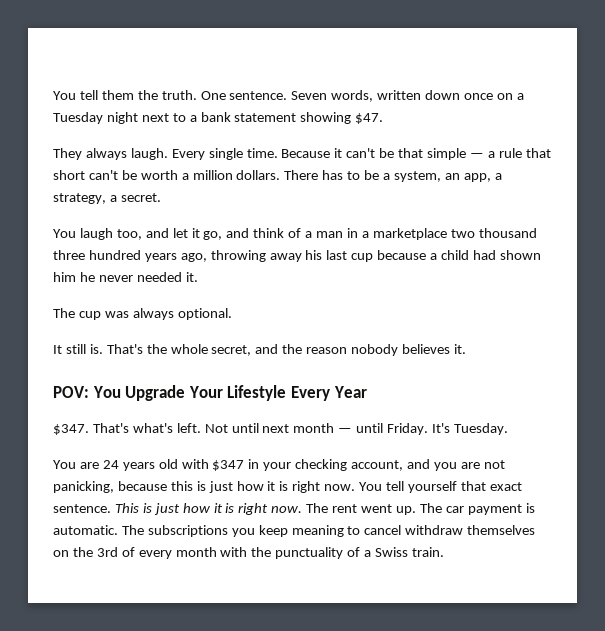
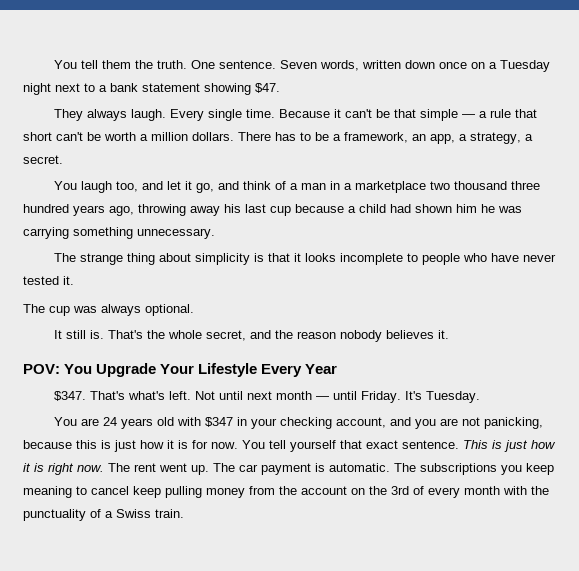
[393,171,441,182] system, -> [344,132,408,143] framework,
[98,272,182,282] never needed -> [498,206,522,213] [23,227,215,239] [53,253,556,265] [23,276,59,285] was carrying something unnecessary. // The strange thing about simplicity is that it looks incomplete to people who have never tested
[292,481,321,493] right -> [192,440,208,449] for
[405,525,536,535] withdraw themselves -> [133,486,347,498] keep pulling money from the account

